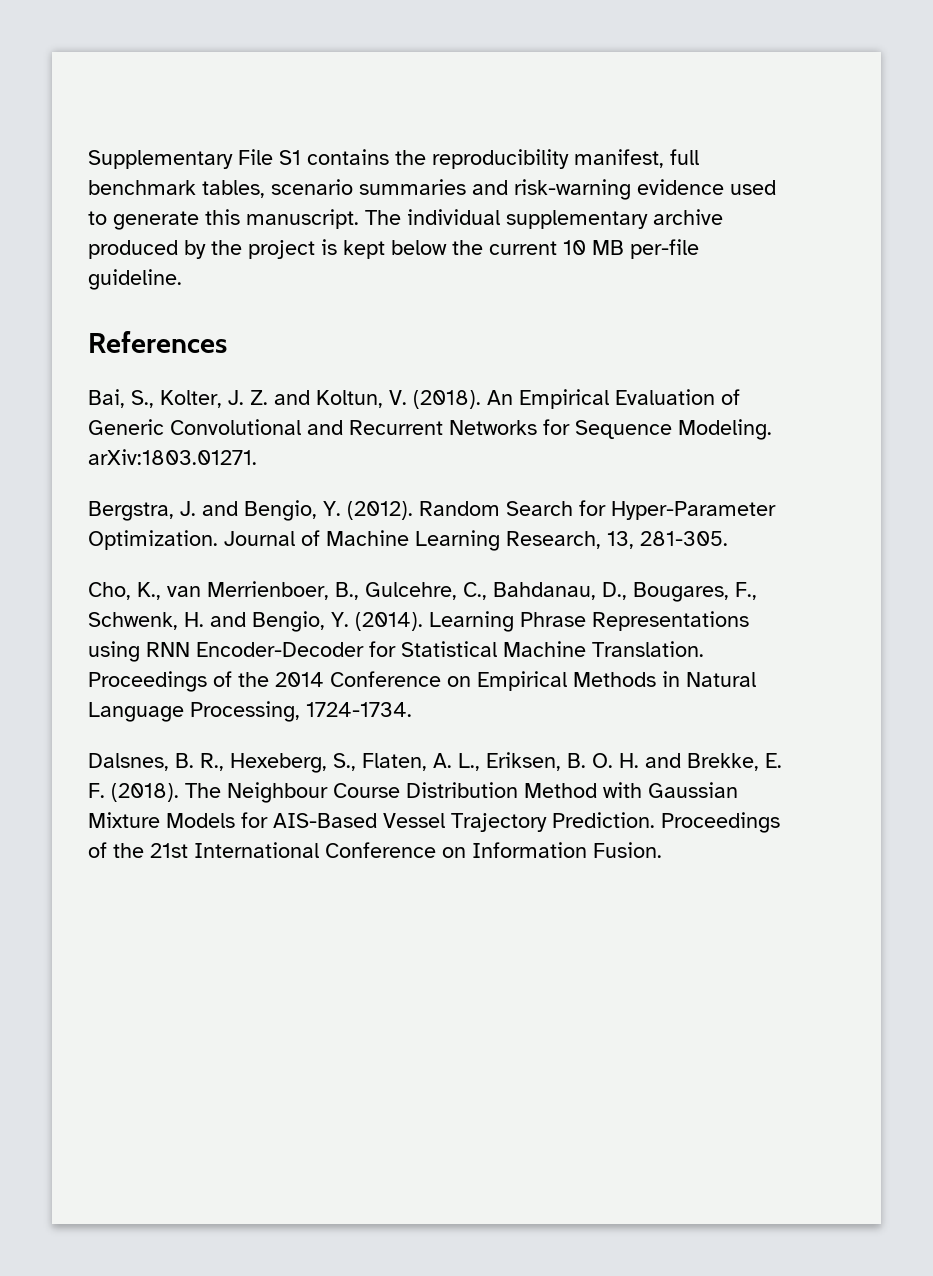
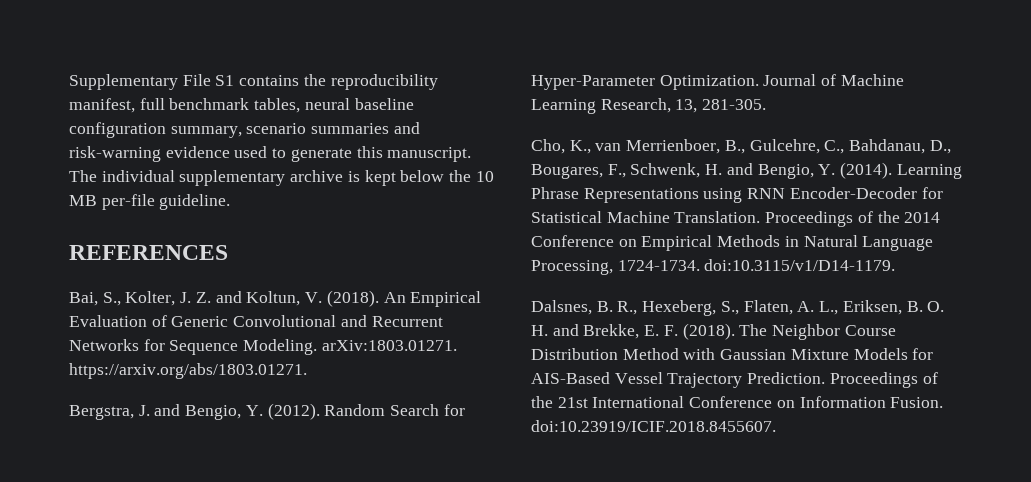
(265, 189) none -> [304,98,414,110] [69,122,242,138] neural baseline configuration summary,
[88,240,315,259] produced by the project -> (344, 176) none
[489,241,557,255] current -> (472, 176) none
[88,331,227,353] References -> [69,245,228,260] REFERENCES
(257, 457) none -> [69,363,307,379] https://arxiv.org/abs/1803.01271.
(412, 709) none -> [704,259,896,271] doi:10.3115/v1/D14-1179.
[227,782,328,803] Neighbour -> [772,324,841,340] Neighbor
(662, 850) none -> [531,420,776,432] doi:10.23919/ICIF.2018.8455607.

